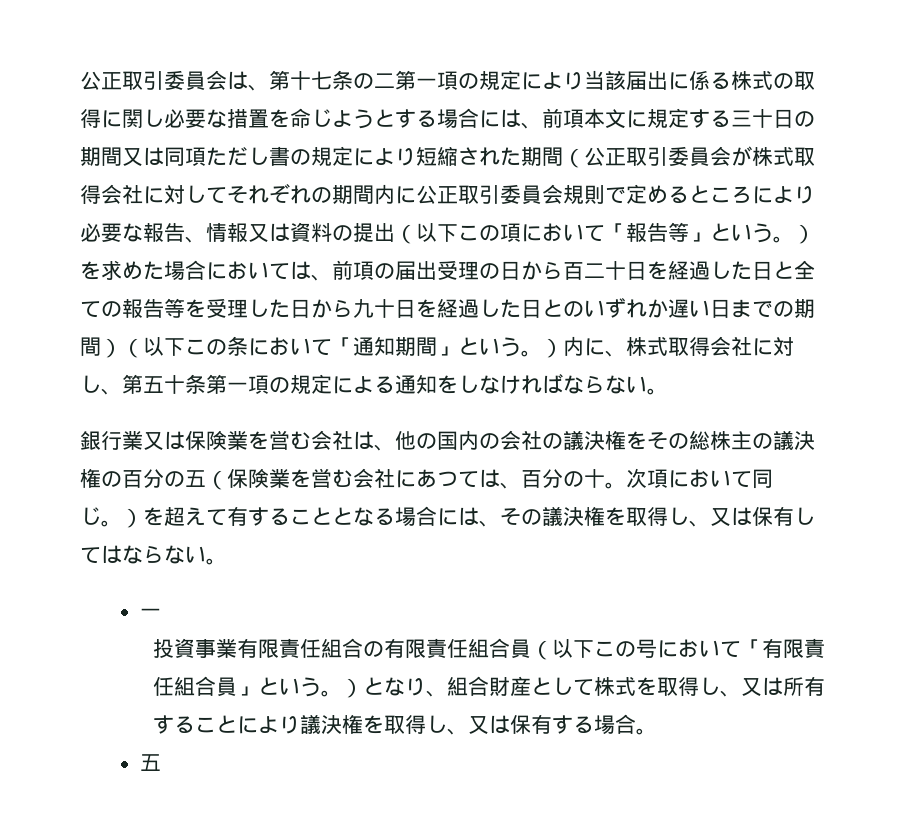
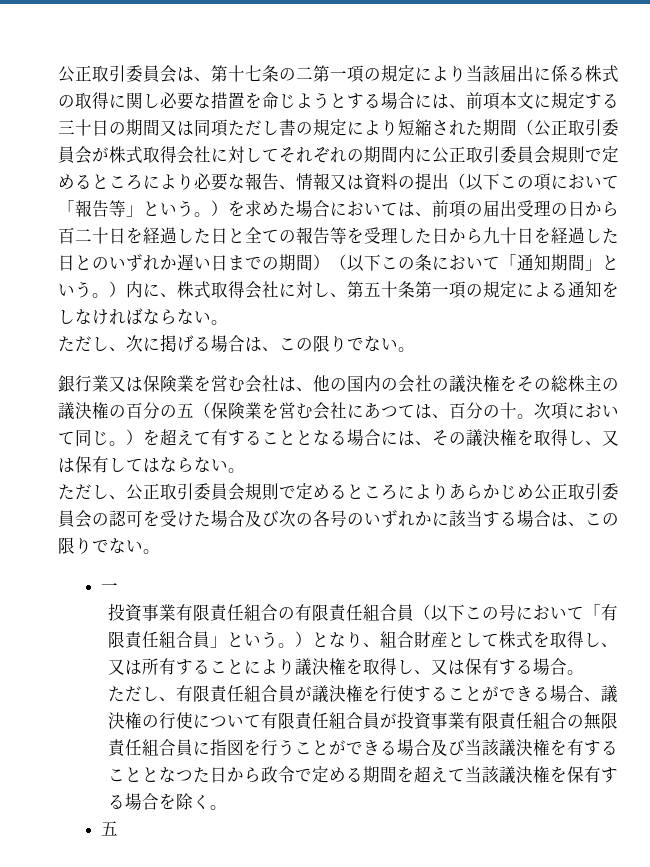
(668, 391) none -> [58,334,415,352] // ただし、次に掲げる場合は、この限りでない。
(227, 561) none -> [58,483,619,501] [58,510,619,528] [58,537,160,554] // ただし、公正取引委員会規則で定めるところによりあらかじめ公正取引委員会の認可を受けた場合及び次の各号のいずれかに該当する場合は、この限りでない。
(657, 731) none -> [107,685,618,703] [107,711,618,730] [107,739,618,757] [107,766,618,784] [107,793,227,810] // ただし、有限責任組合員が議決権を行使することができる場合、議決権の行使について有限責任組合員が投資事業有限責任組合の無限責任組合員に指図を行うことができる場合及び当該議決権を有することとなつた日から政令で定める期間を超えて当該議決権を保有する場合を除く。

